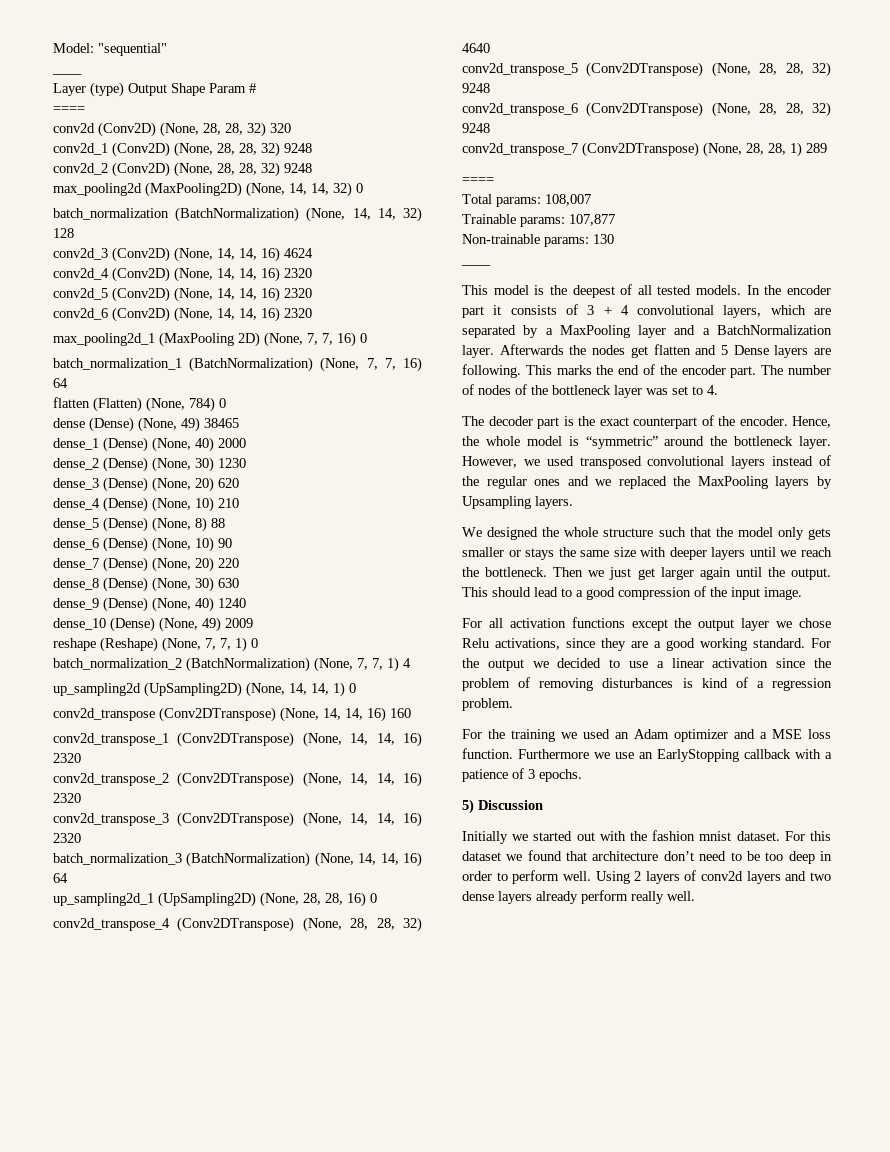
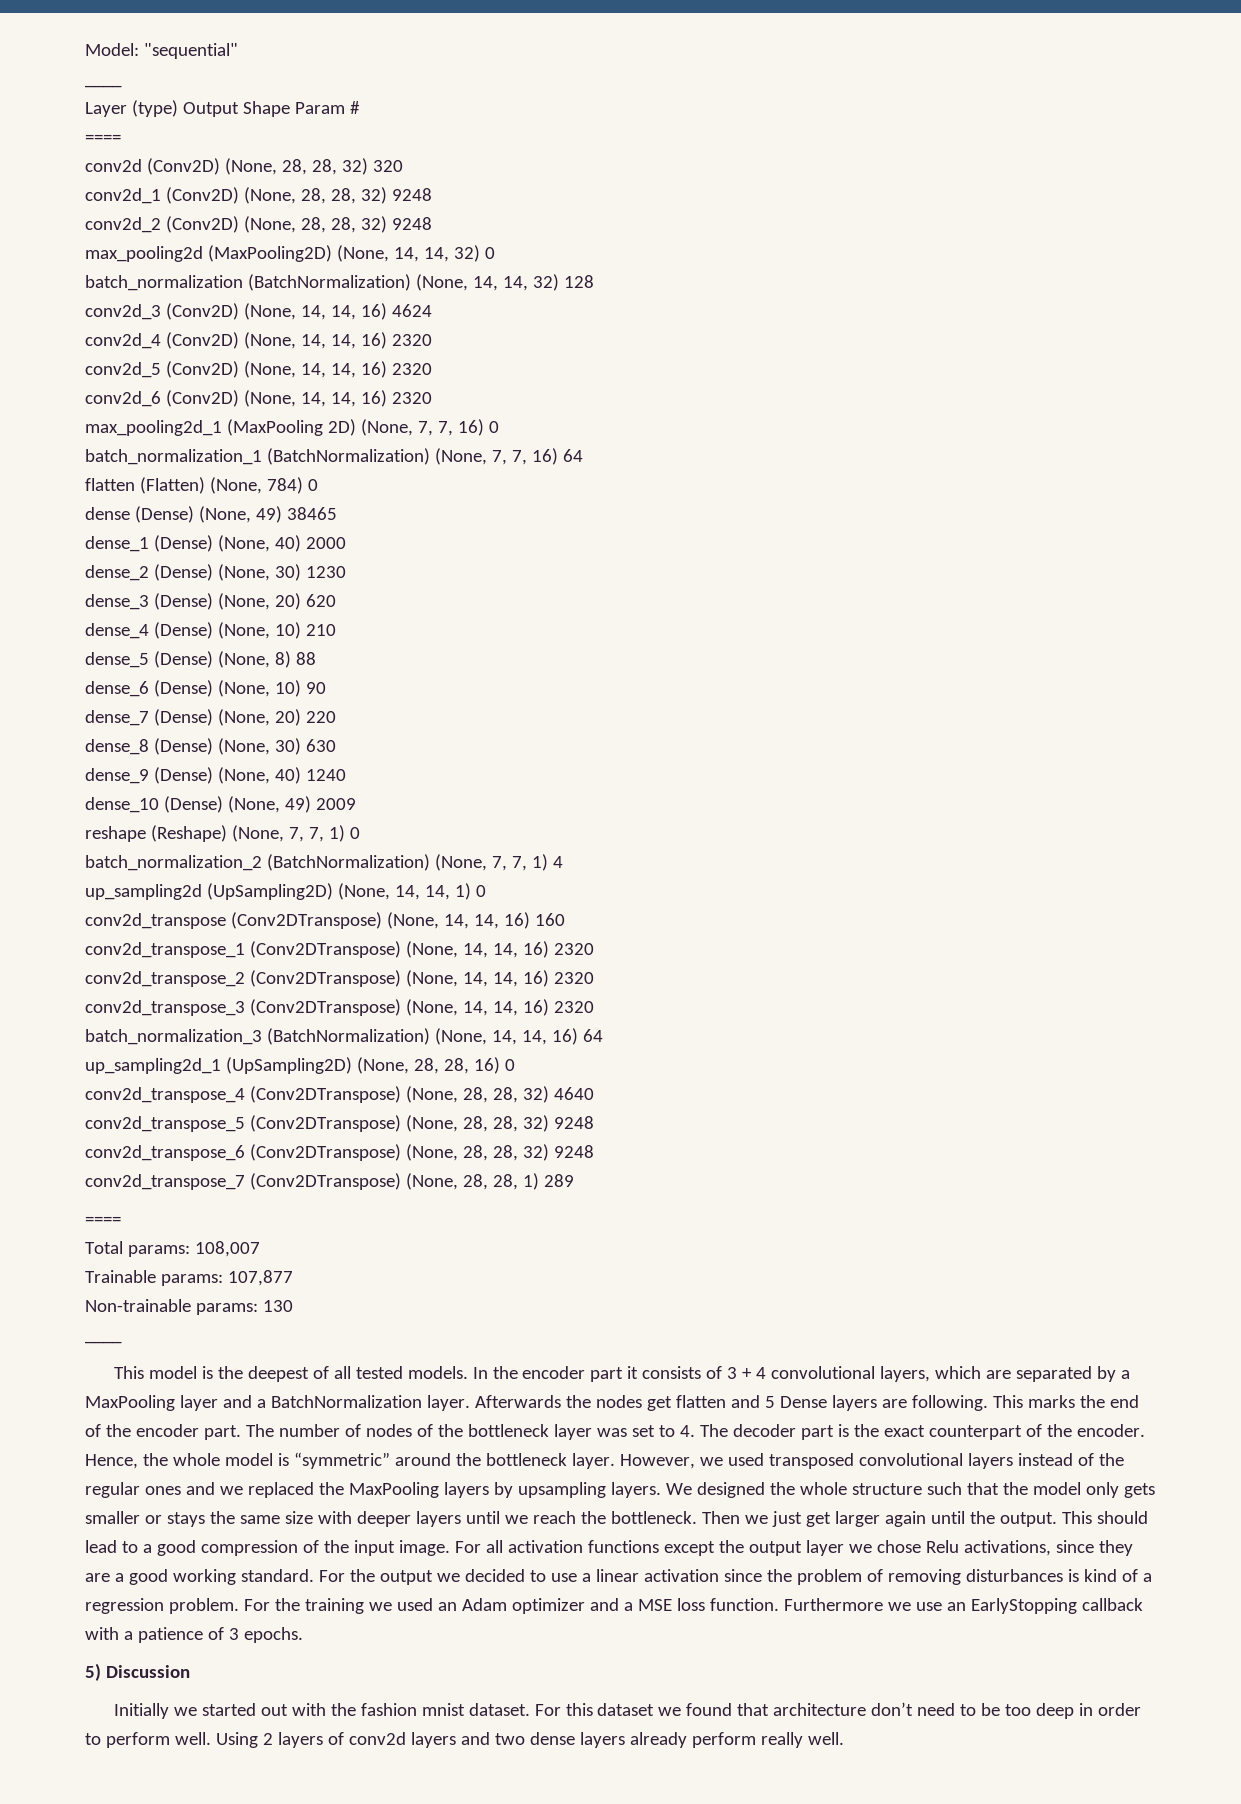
(718, 390) // -> (695, 1431) none
[462,496,531,509] Upsampling -> [517,1482,606,1498] upsampling
(573, 502) // -> (661, 1490) none
(802, 593) // -> (450, 1548) none
(513, 704) // -> (239, 1606) none

